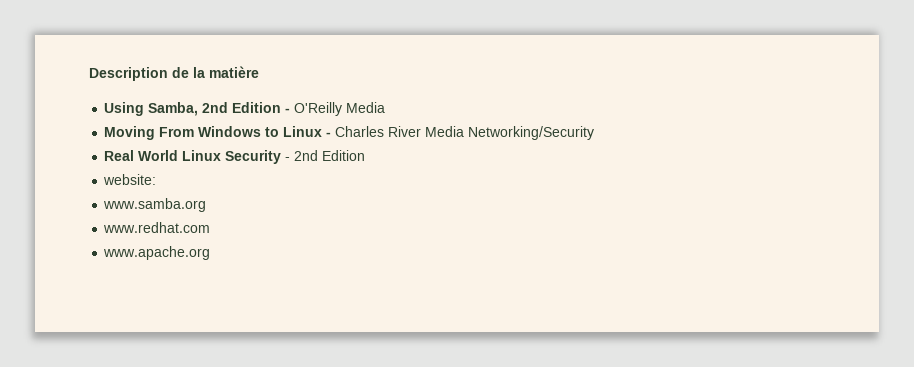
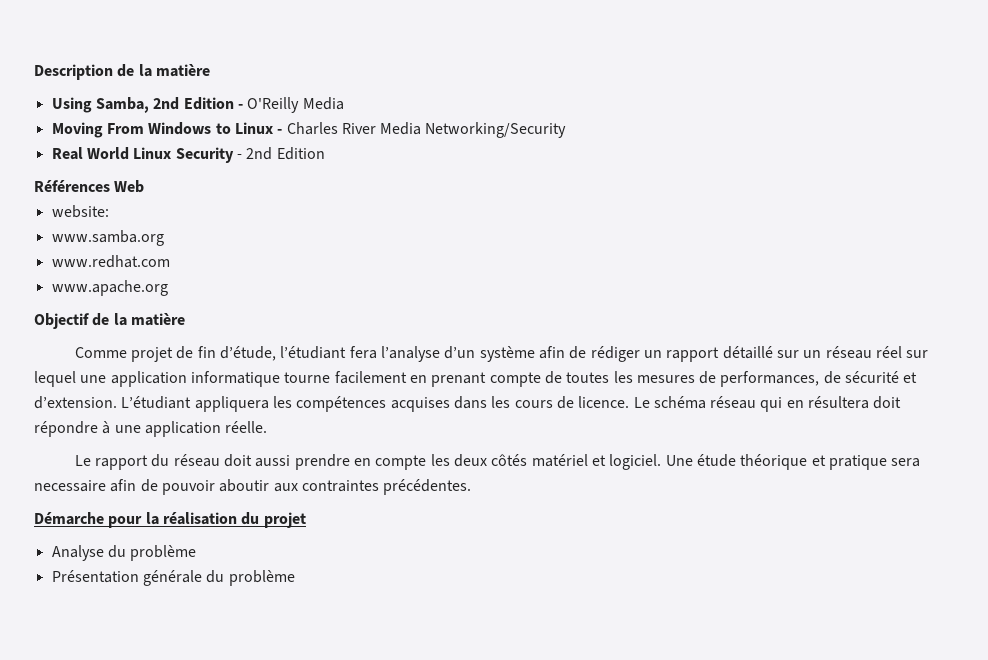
(366, 155) none -> [34,180,145,193] // Références Web
(211, 253) none -> [34,313,185,329] [74,346,929,362] [34,371,918,387] [34,396,902,412] [34,421,268,437] [74,454,921,470] [34,479,472,495] [34,512,306,528] [51,545,197,561] [51,570,295,586] // Objectif de la matière // Comme projet de fin d’étude, l’étudiant fera l’analyse d’un système afin de rédiger un rapport détaillé sur un réseau réel sur lequel une application informatique tourne facilement en prenant compte de toutes les mesures de performances, de sécurité et d’extension. L’étudiant appliquera les compétences acquises dans les cours de licence. Le schéma réseau qui en résultera doit répondre à une application réelle. // Le rapport du réseau doit aussi prendre en compte les deux côtés matériel et logiciel. Une étude théorique et pratique sera necessaire afin de pouvoir aboutir aux contraintes précédentes. // Démarche pour la réalisation du projet // Analyse du problème // Présentation générale du problème

